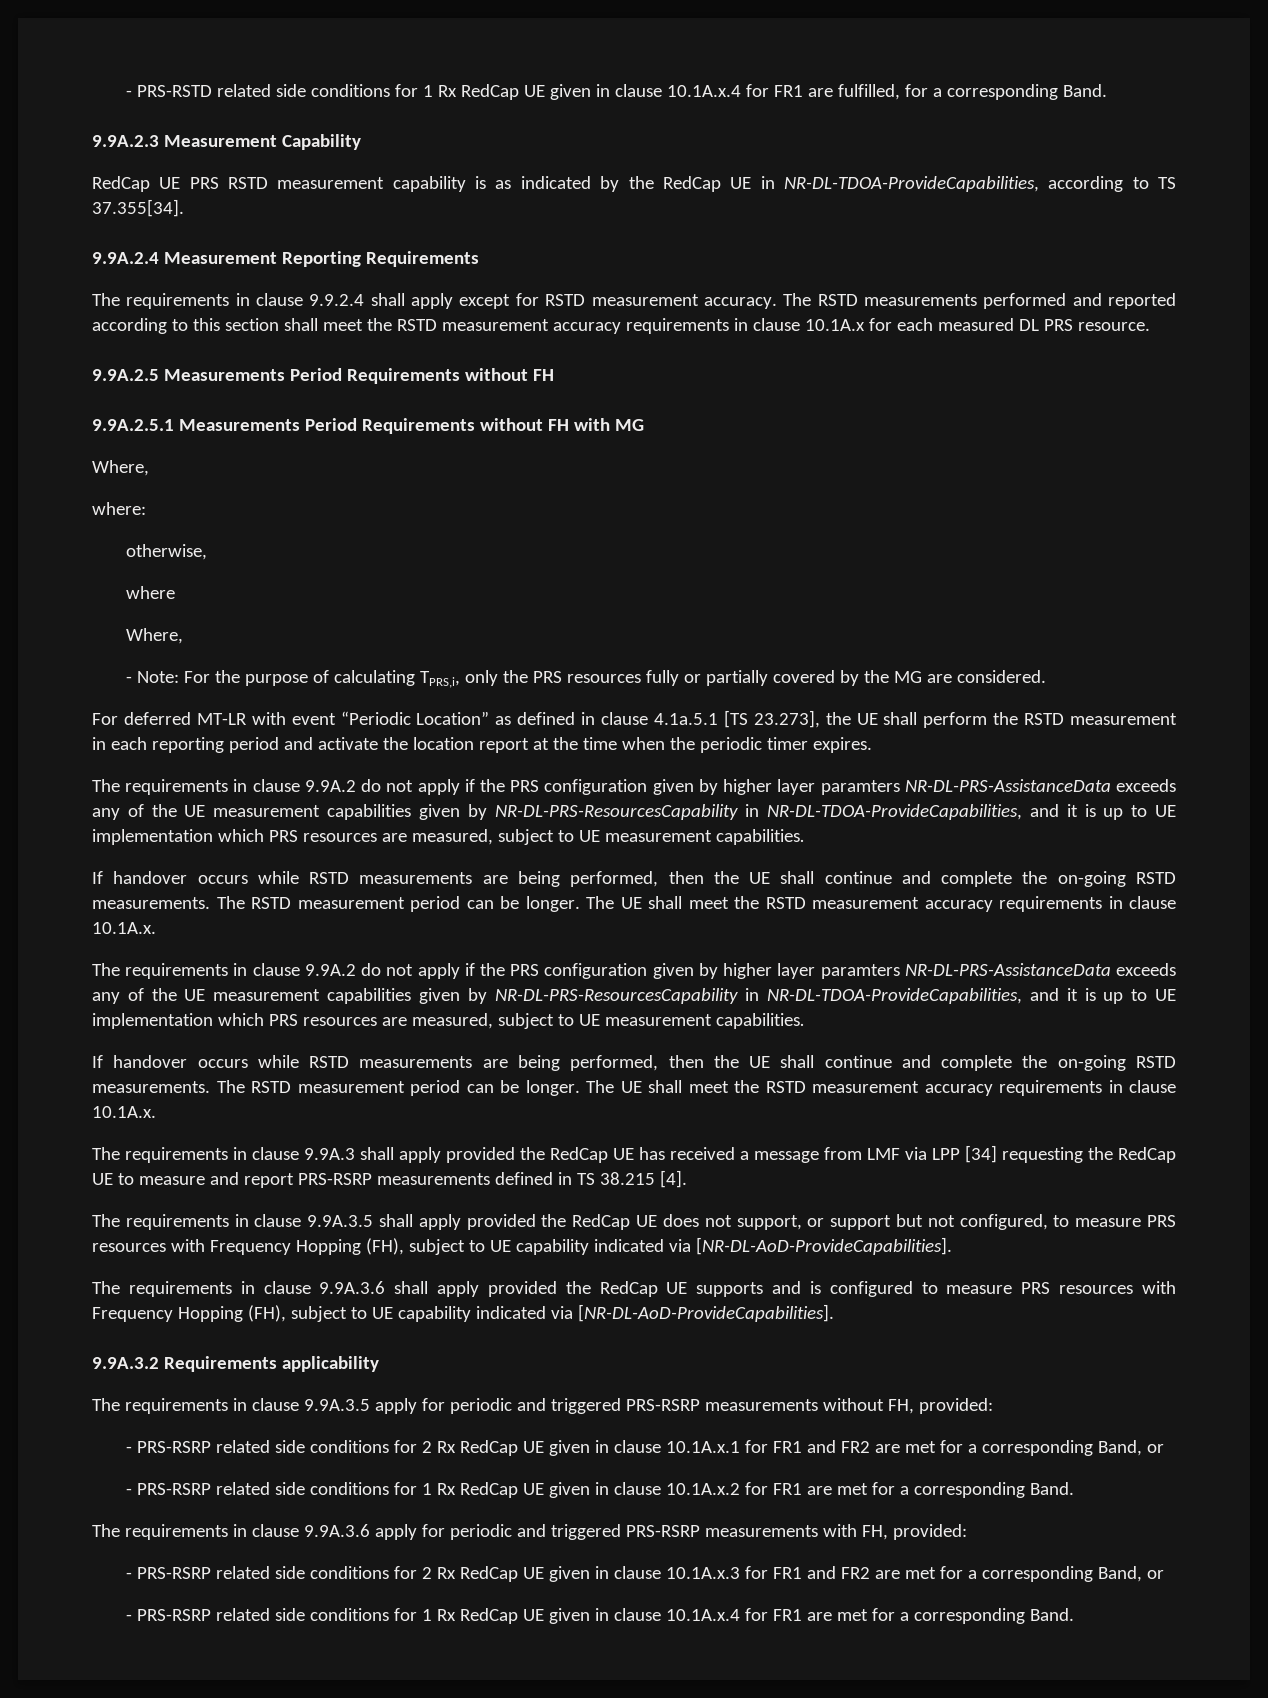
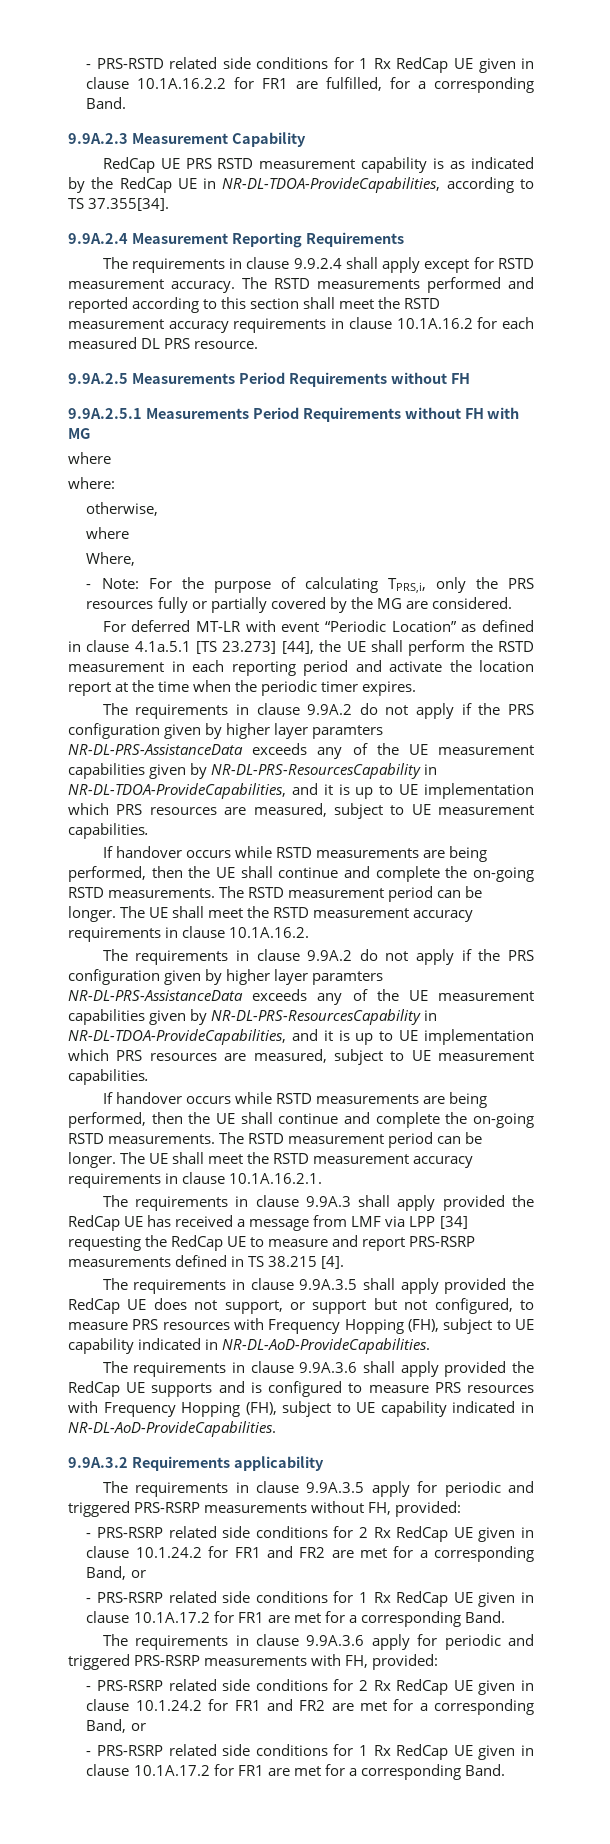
[666,85,741,97] 10.1A.x.4 -> [137,78,227,89] 10.1A.16.2.2
[804,319,865,331] 10.1A.x -> [396,318,473,329] 10.1A.16.2
[92,460,149,476] Where, -> [68,452,111,464] where
[753,710,820,728] 23.273], -> [222,641,314,654] 23.273] [44],
[92,922,156,934] 10.1A.x. -> [229,927,310,938] 10.1A.16.2.
[92,1106,156,1118] 10.1A.x. -> [229,1173,323,1184] 10.1A.16.2.1.
[668,1237,952,1255] via [NR-DL-AoD-ProvideCapabilities]. -> [205,1338,431,1354] in NR-DL-AoD-ProvideCapabilities.
[550,1304,834,1322] via [NR-DL-AoD-ProvideCapabilities]. -> [521,1402,534,1413] [68,1421,276,1437] in NR-DL-AoD-ProvideCapabilities.
[665,1441,740,1453] 10.1A.x.1 -> [135,1547,202,1558] 10.1.24.2
[665,1483,740,1495] 10.1A.x.2 -> [133,1612,210,1623] 10.1A.17.2
[665,1567,740,1579] 10.1A.x.3 -> [135,1700,202,1711] 10.1.24.2
[665,1609,740,1621] 10.1A.x.4 -> [133,1765,210,1776] 10.1A.17.2

